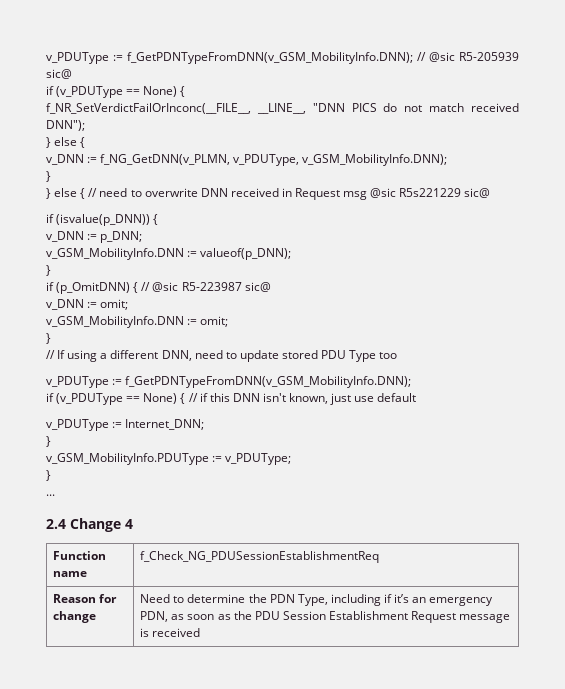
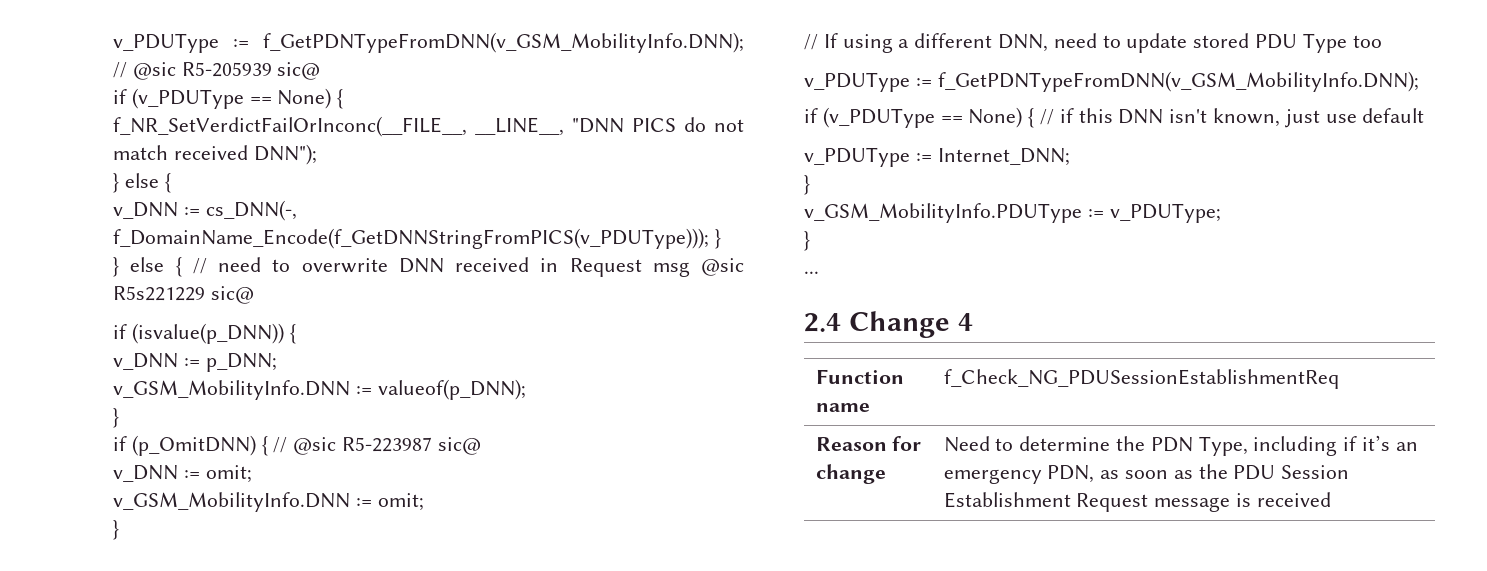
[100,154,448,166] f_NG_GetDNN(v_PLMN, v_PDUType, v_GSM_MobilityInfo.DNN); // -> [205,200,297,221] [113,228,709,249] cs_DNN(-, f_DomainName_Encode(f_GetDNNStringFromPICS(v_PDUType)));

